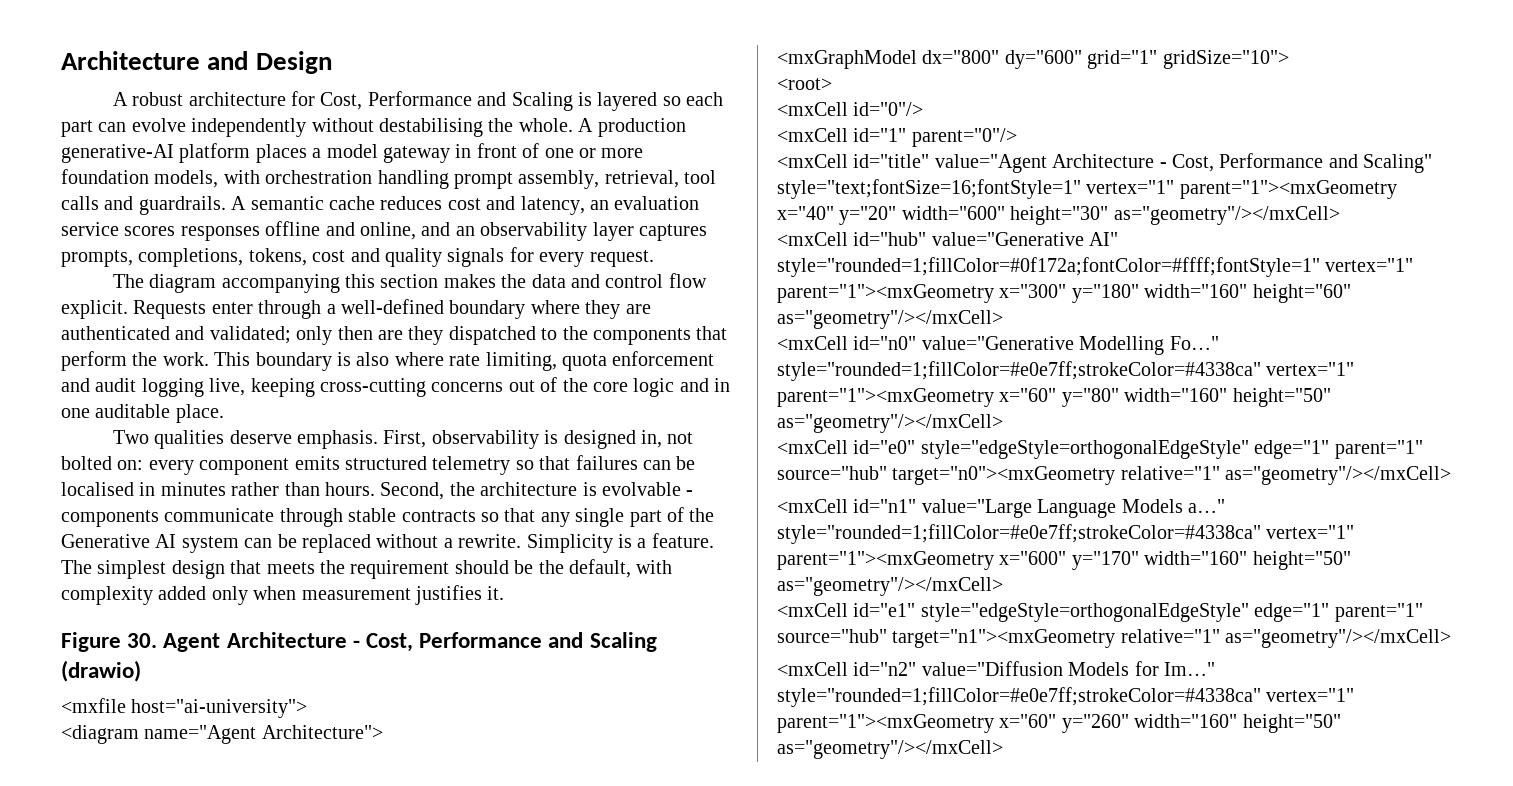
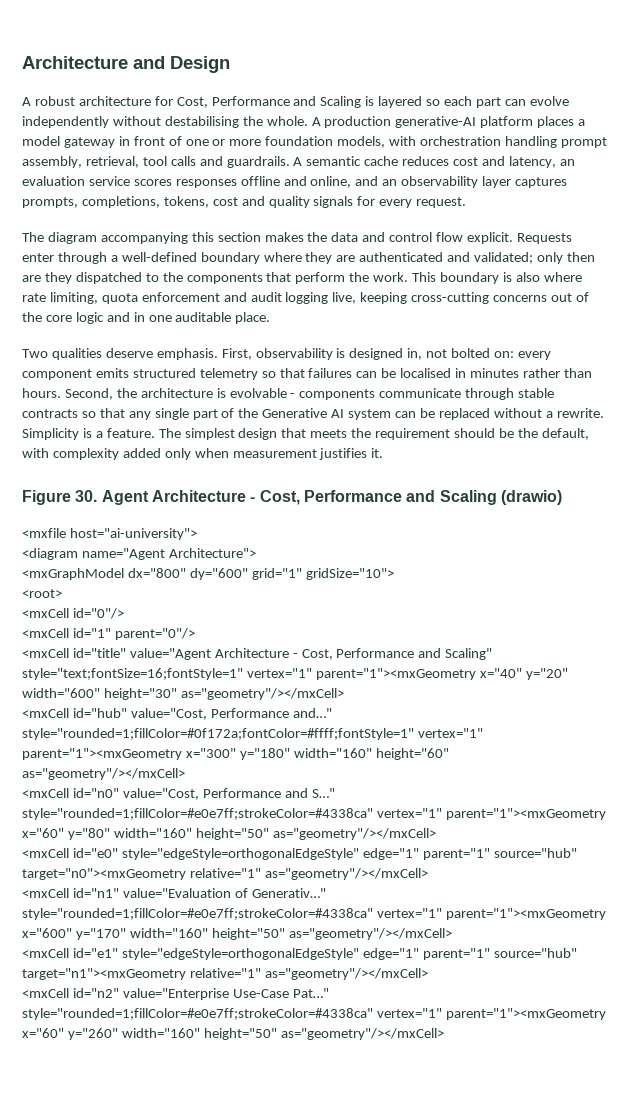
[931,232,1119,246] value="Generative AI" -> [130,708,332,720] value="Cost, Performance and…"
[921,336,1219,355] value="Generative Modelling Fo…" -> [122,788,335,800] value="Cost, Performance and S…"
[921,499,1225,518] value="Large Language Models a…" -> [122,888,326,898] value="Evaluation of Generativ…"
[921,661,1215,676] value="Diffusion Models for Im…" -> [122,988,329,1000] value="Enterprise Use-Case Pat…"

